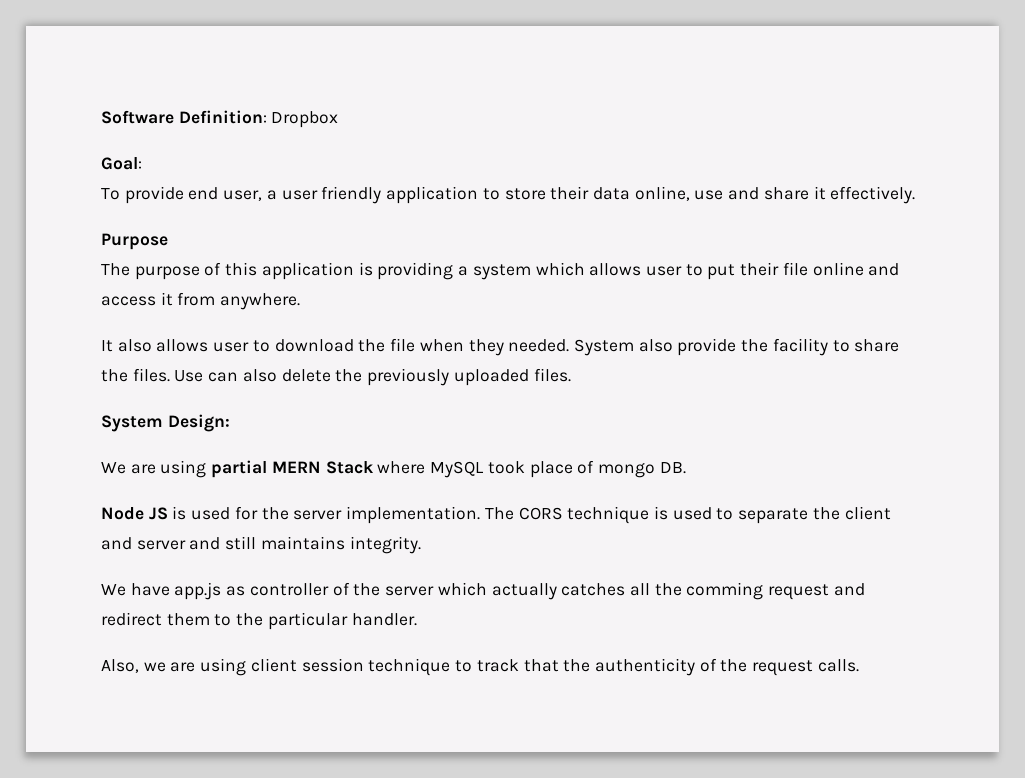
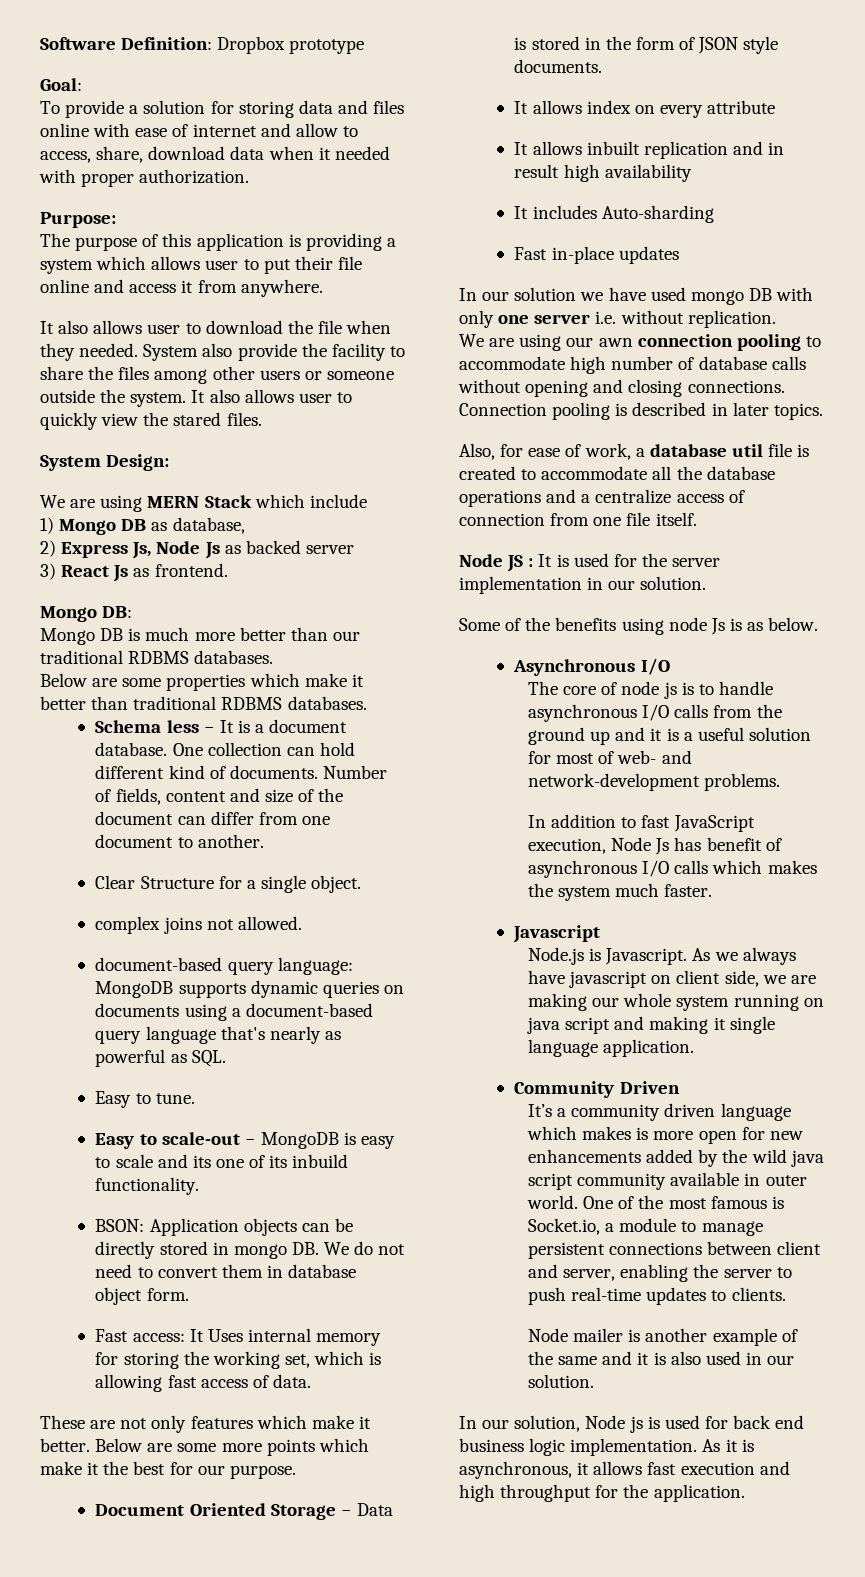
(339, 119) none -> [289,39,365,54] prototype
[188,186,916,204] [101,233,168,250] end user, a user friendly application to store their data online, use and share it effectively. // Purpose -> [129,100,405,118] [40,123,358,137] [40,146,390,163] [39,169,250,187] [40,212,116,228] a solution for storing data and files online with ease of internet and allow to access, share, download data when it needed with proper authorization. // Purpose:
[132,368,529,386] files. Use can also delete the previously uploaded -> [118,366,394,384] [40,389,352,407] [40,412,222,430] files among other users or someone outside the system. It also allows user to quickly view the stared
[211,460,268,478] partial -> (143, 503) none
[377,460,686,478] where MySQL took place of mongo DB. -> [254,494,367,508] [40,517,245,535] [40,540,354,559] [40,563,228,582] [40,606,133,622] [40,627,360,645] [40,650,274,664] [40,673,364,691] [40,696,367,710] [95,719,348,733] [95,742,355,756] [95,765,387,779] [95,788,344,805] [95,811,330,825] [95,834,264,848] [95,875,362,893] [95,916,302,934] [95,957,353,975] [95,980,404,998] [95,1003,373,1021] [95,1026,341,1044] [95,1049,226,1067] [95,1091,195,1108] [95,1132,396,1149] [95,1154,349,1168] [95,1177,200,1195] [95,1218,353,1236] [95,1241,406,1259] [95,1264,357,1278] [95,1287,189,1305] [95,1328,382,1346] [95,1351,382,1369] [95,1374,311,1392] [40,1415,371,1433] [40,1438,369,1456] [40,1461,296,1479] [95,1503,393,1520] [514,36,779,54] [514,59,603,73] [514,100,776,118] [514,141,785,159] [514,164,692,182] [514,205,714,223] [514,246,679,264] [459,287,814,305] [459,310,776,328] [459,334,821,351] [459,356,806,374] [458,379,785,397] [459,402,823,420] [459,443,810,460] [459,466,775,480] [459,489,745,507] [459,512,697,526] which include // 1) Mongo DB as database, // 2) Express Js, Node Js as backed server // 3) React Js as frontend. // Mongo DB: // Mongo DB is much more better than our traditional RDBMS databases. // Below are some properties which make it better than traditional RDBMS databases. // Schema less − It is a document database. One collection can hold different kind of documents. Number of fields, content and size of the document can differ from one document to another. // Clear Structure for a single object. // complex joins not allowed. // document-based query language: MongoDB supports dynamic queries on documents using a document-based query language that's nearly as powerful as SQL. // Easy to tune. // Easy to scale-out − MongoDB is easy to scale and its one of its inbuild functionality. // BSON: Application objects can be directly stored in mongo DB. We do not need to convert them in database object form. // Fast access: It Uses internal memory for storing the working set, which is allowing fast access of data. // These are not only features which make it better. Below are some more points which make it the best for our purpose. // Document Oriented Storage − Data is stored in the form of JSON style documents. // It allows index on every attribute // It allows inbuilt replication and in result high availability // It includes Auto-sharding // Fast in-place updates // In our solution we have used mongo DB with only one server i.e. without replication. // We are using our awn connection pooling to accommodate high number of database calls without opening and closing connections. Connection pooling is described in later topics. // Also, for ease of work, a database util file is created to accommodate all the database operations and a centralize access of connection from one file itself.
(168, 513) none -> [528,554,553,567] : It
[346,506,891,524] [101,536,421,554] [101,582,865,600] [101,612,417,630] [101,658,859,676] implementation. The CORS technique is used to separate the client and server and still maintains integrity. // We have app.js as controller of the server which actually catches all the comming request and redirect them to the particular handler. // Also, we are using client session technique to track that the authenticity of the request calls. -> [459,576,707,594] [459,617,819,635] [513,658,670,676] [528,681,773,699] [528,704,782,722] [528,727,811,745] [528,750,692,764] [528,773,781,791] [528,814,755,832] [528,837,782,855] [528,860,817,878] [528,883,713,901] [513,925,601,943] [528,947,796,965] [528,970,816,988] [528,993,824,1011] [527,1016,775,1034] [528,1039,695,1057] [514,1081,680,1098] [528,1103,791,1121] [527,1126,803,1144] [528,1149,824,1167] [528,1172,807,1190] [527,1195,784,1209] [528,1218,763,1236] [528,1241,822,1259] [528,1264,792,1282] [528,1287,786,1305] [528,1328,798,1346] [528,1351,795,1365] [528,1374,595,1388] [459,1415,805,1433] [459,1438,754,1456] [459,1461,790,1479] [459,1484,745,1502] implementation in our solution. // Some of the benefits using node Js is as below. // Asynchronous I/O // The core of node js is to handle asynchronous I/O calls from the ground up and it is a useful solution for most of web- and network-development problems. // In addition to fast JavaScript execution, Node Js has benefit of asynchronous I/O calls which makes the system much faster. // Javascript // Node.js is Javascript. As we always have javascript on client side, we are making our whole system running on java script and making it single language application. // Community Driven // It’s a community driven language which makes is more open for new enhancements added by the wild java script community available in outer world. One of the most famous is Socket.io, a module to manage persistent connections between client and server, enabling the server to push real-time updates to clients. // Node mailer is another example of the same and it is also used in our solution. // In our solution, Node js is used for back end business logic implementation. As it is asynchronous, it allows fast execution and high throughput for the application.

